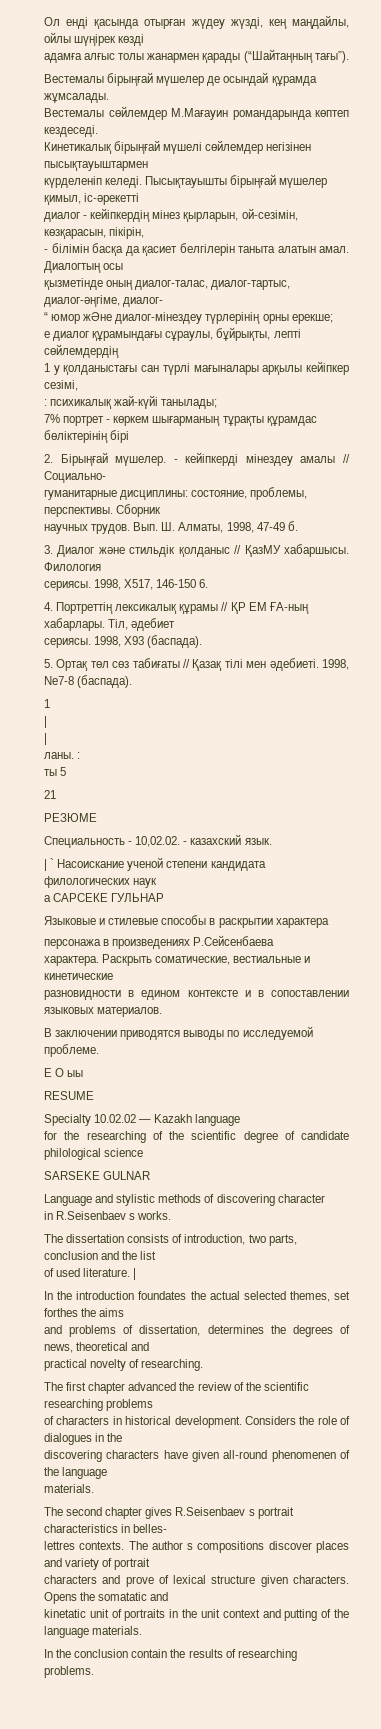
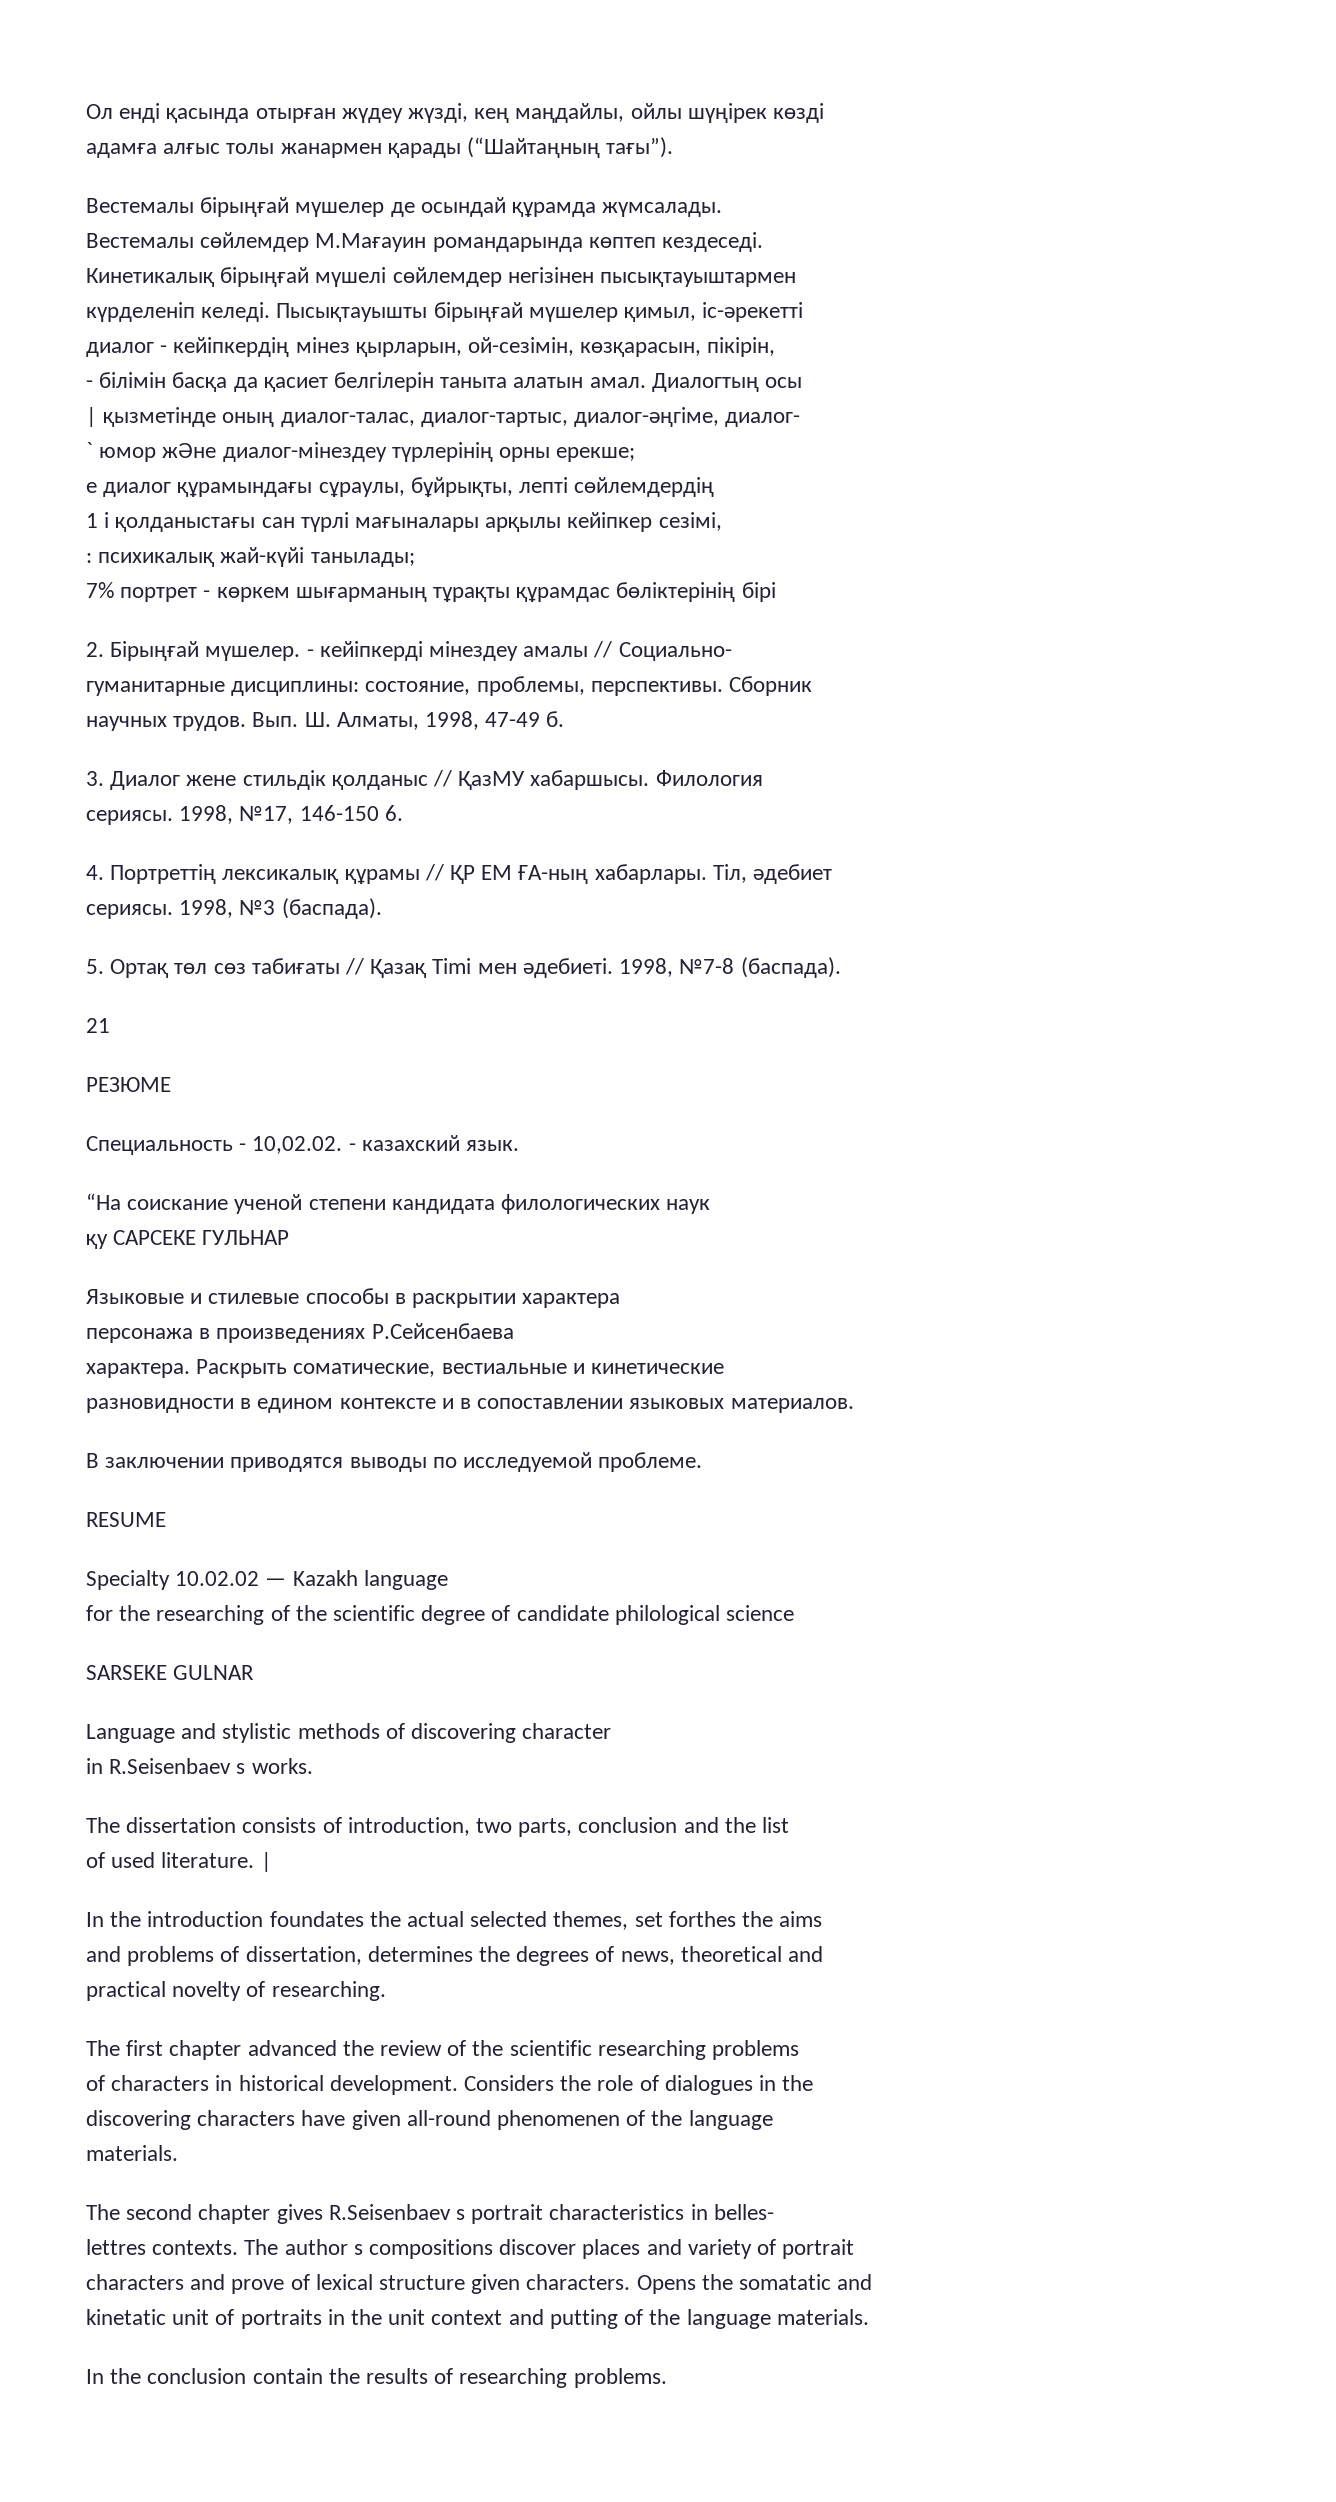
[44,93,109,103] жұмсалады. -> [602,202,723,217] жүмсалады.
(124, 266) none -> [86,407,97,427] |
[44,312,48,321] “ -> [86,442,93,458] `
[53,365,60,375] у -> [104,512,110,528] і
[98,547,125,554] және -> [186,775,237,786] жене
[124,579,154,590] Х517, -> [239,806,294,824] №17,
[124,636,145,645] Х93 -> [239,900,276,915] №3
[224,659,243,668] тілі -> [432,958,472,974] Timi
[44,675,133,688] [44,699,50,708] [44,716,47,728] [44,733,47,745] [44,752,81,759] [44,767,67,776] Ne7-8 (баспада). // 1 // | // | // ланы. : // ты 5 -> [679,957,841,978] №7-8 (баспада).
[44,858,125,871] | ` Насоискание -> [86,1193,229,1210] “На соискание
[44,895,51,902] a -> [86,1234,108,1249] қу
[44,1068,84,1077] // Е О ыы -> (703, 1462) none

